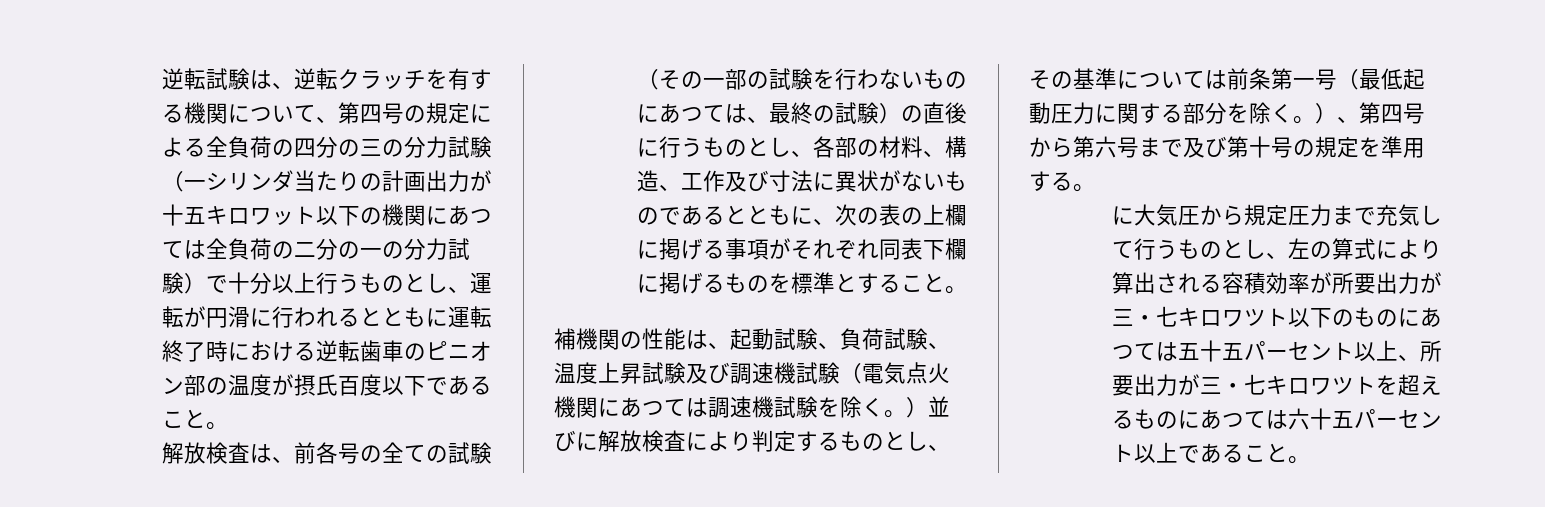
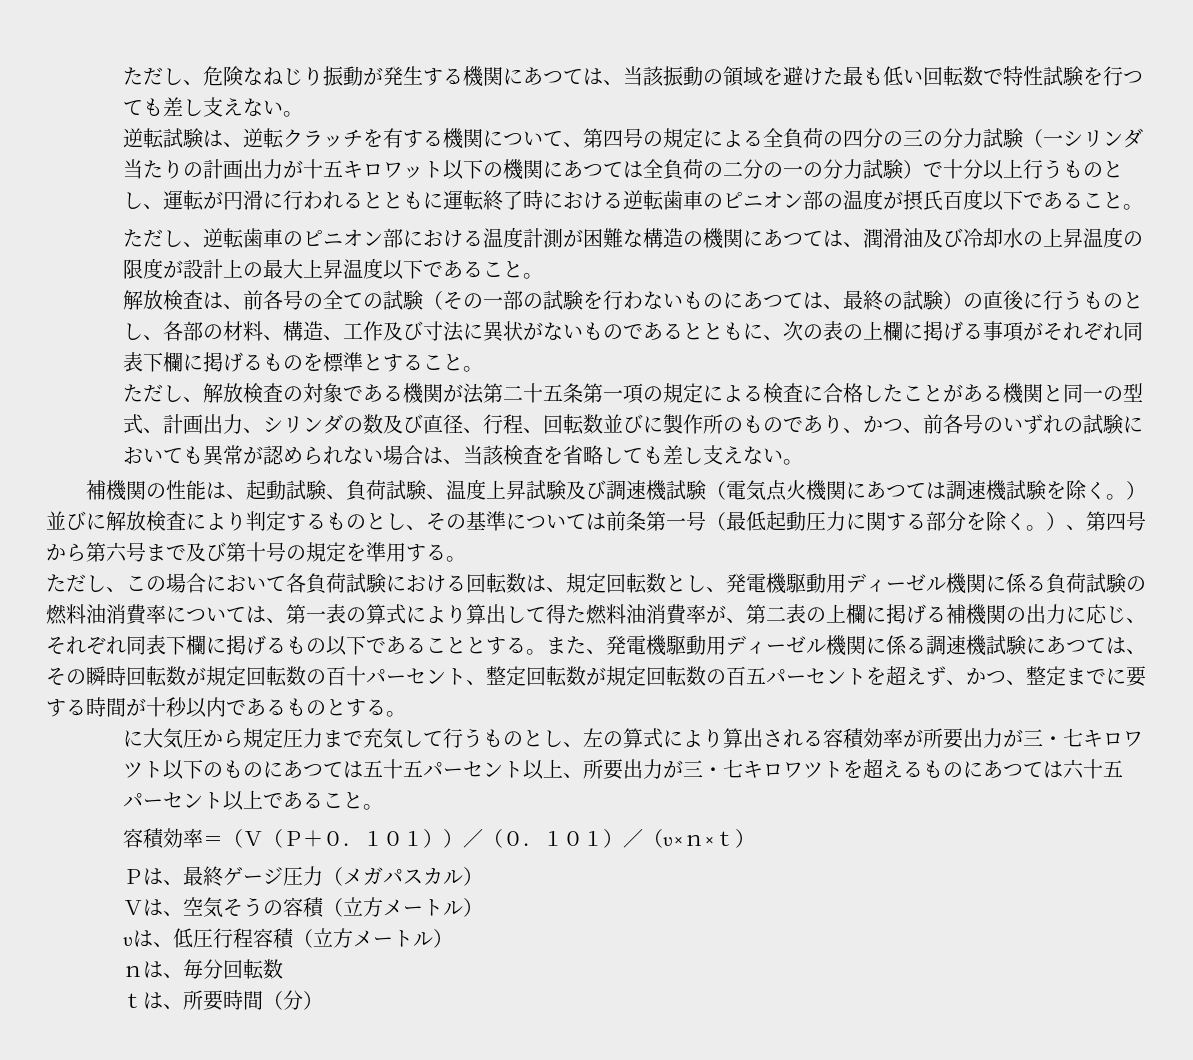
(161, 79) none -> [122,66,1143,87] [122,97,303,117] ただし、危険なねじり振動が発生する機関にあつては、当該振動の領域を避けた最も低い回転数で特性試験を行つても差し支えない。 //
(228, 426) none -> [122,227,1143,249] [122,258,543,280] // ただし、逆転歯車のピニオン部における温度計測が困難な構造の機関にあつては、潤滑油及び冷却水の上昇温度の限度が設計上の最大上昇温度以下であること。
(967, 290) none -> [122,383,1143,404] [122,414,1143,435] [122,445,803,466] // ただし、解放検査の対象である機関が法第二十五条第一項の規定による検査に合格したことがある機関と同一の型式、計画出力、シリンダの数及び直径、行程、回転数並びに製作所のものであり、かつ、前各号のいずれの試験においても異常が認められない場合は、当該検査を省略しても差し支えない。
(1095, 188) none -> [46,573,1146,594] [46,604,1146,625] [46,635,1146,656] [46,666,1146,687] [46,697,406,718] // ただし、この場合において各負荷試験における回転数は、規定回転数とし、発電機駆動用ディーゼル機関に係る負荷試験の燃料油消費率については、第一表の算式により算出して得た燃料油消費率が、第二表の上欄に掲げる補機関の出力に応じ、それぞれ同表下欄に掲げるもの以下であることとする。また、発電機駆動用ディーゼル機関に係る調速機試験にあつては、その瞬時回転数が規定回転数の百十パーセント、整定回転数が規定回転数の百五パーセントを超えず、かつ、整定までに要する時間が十秒以内であるものとする。
(1310, 460) none -> [122,828,755,849] [122,866,483,887] [122,897,483,918] [122,928,453,949] [122,959,283,980] [122,990,323,1011] // 容積効率＝（Ｖ（Ｐ＋０．１０１））／（０．１０１）／（υ×ｎ×ｔ） // Ｐは、最終ゲージ圧力（メガパスカル） // Ｖは、空気そうの容積（立方メートル） // υは、低圧行程容積（立方メートル） // ｎは、毎分回転数 // ｔは、所要時間（分）

